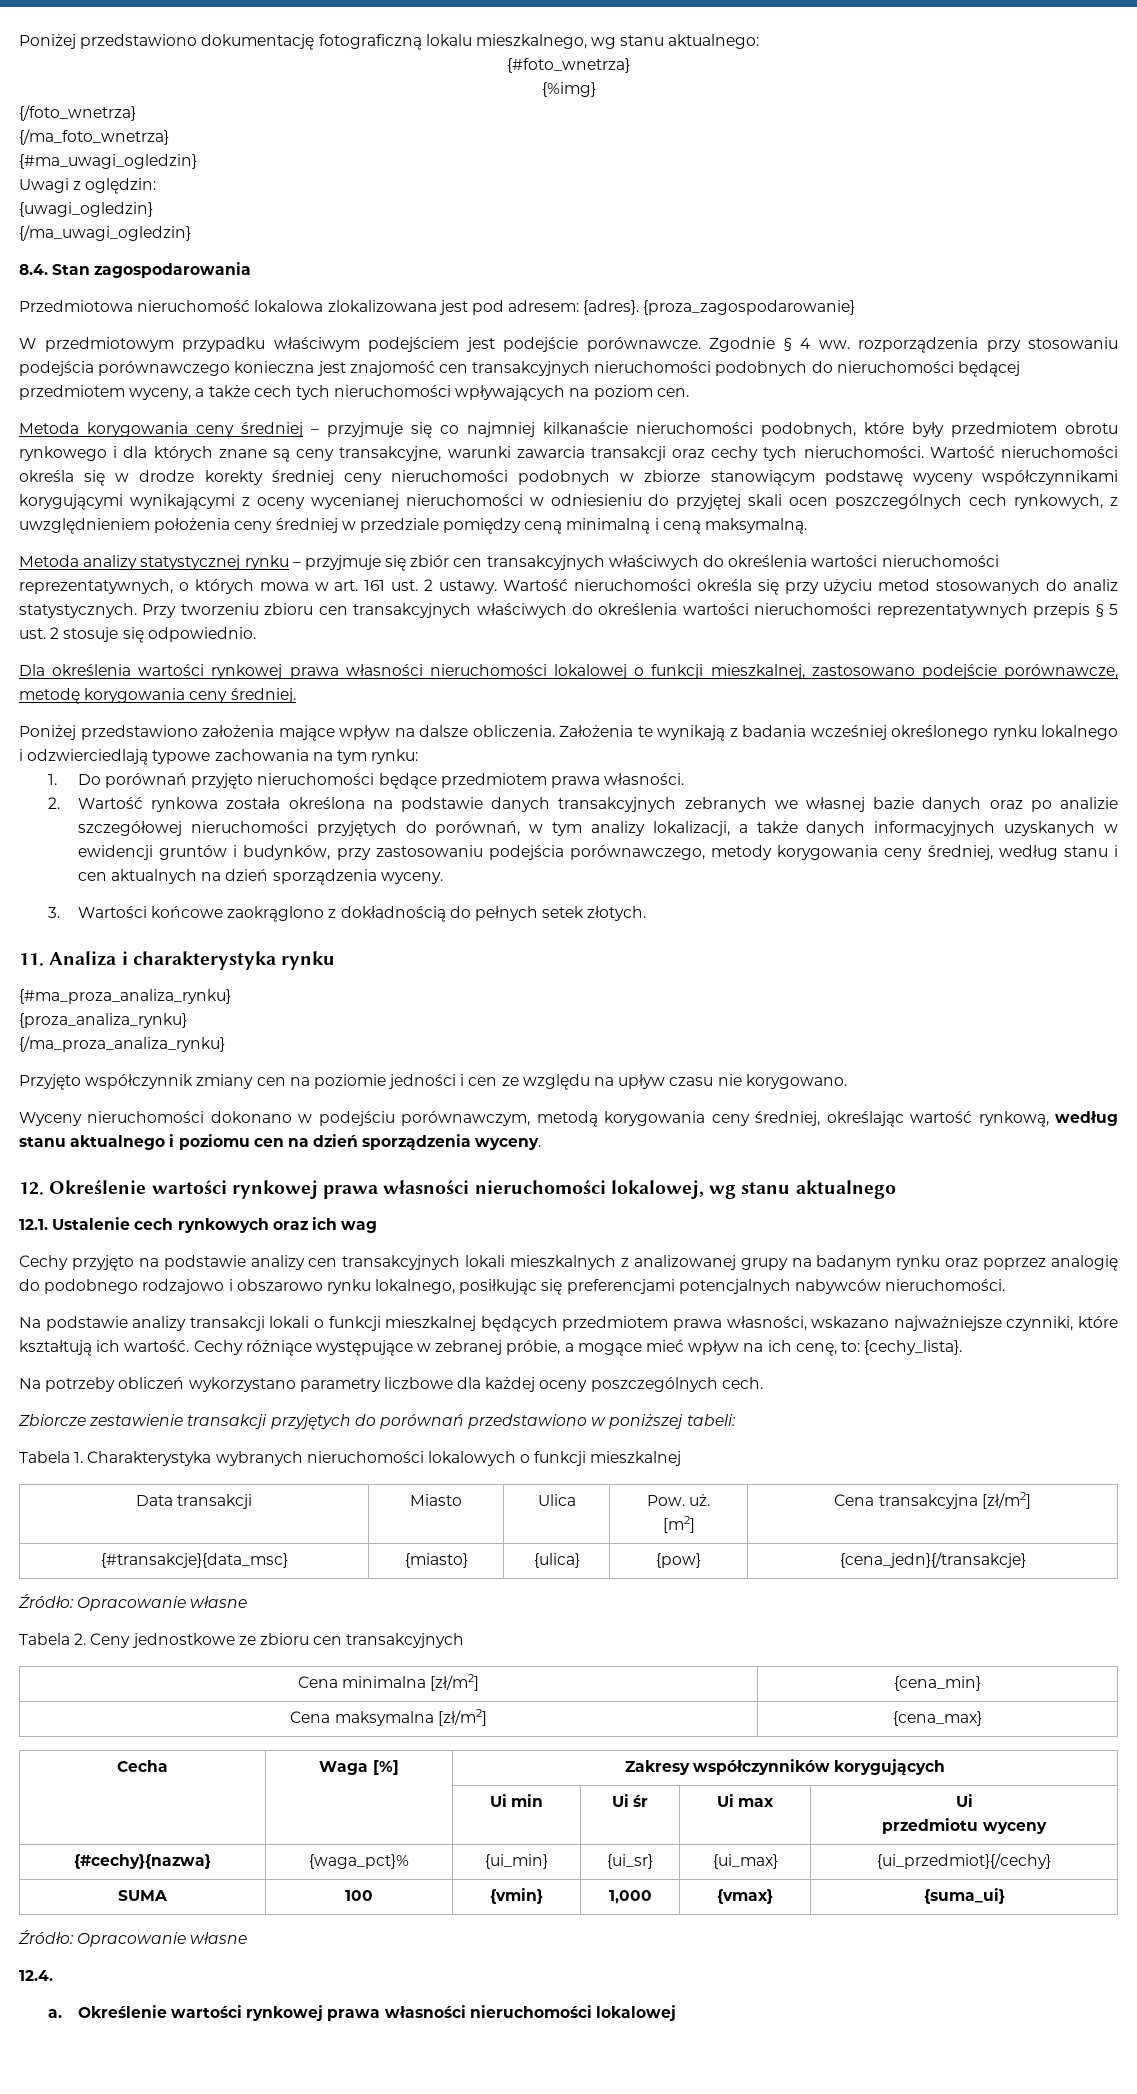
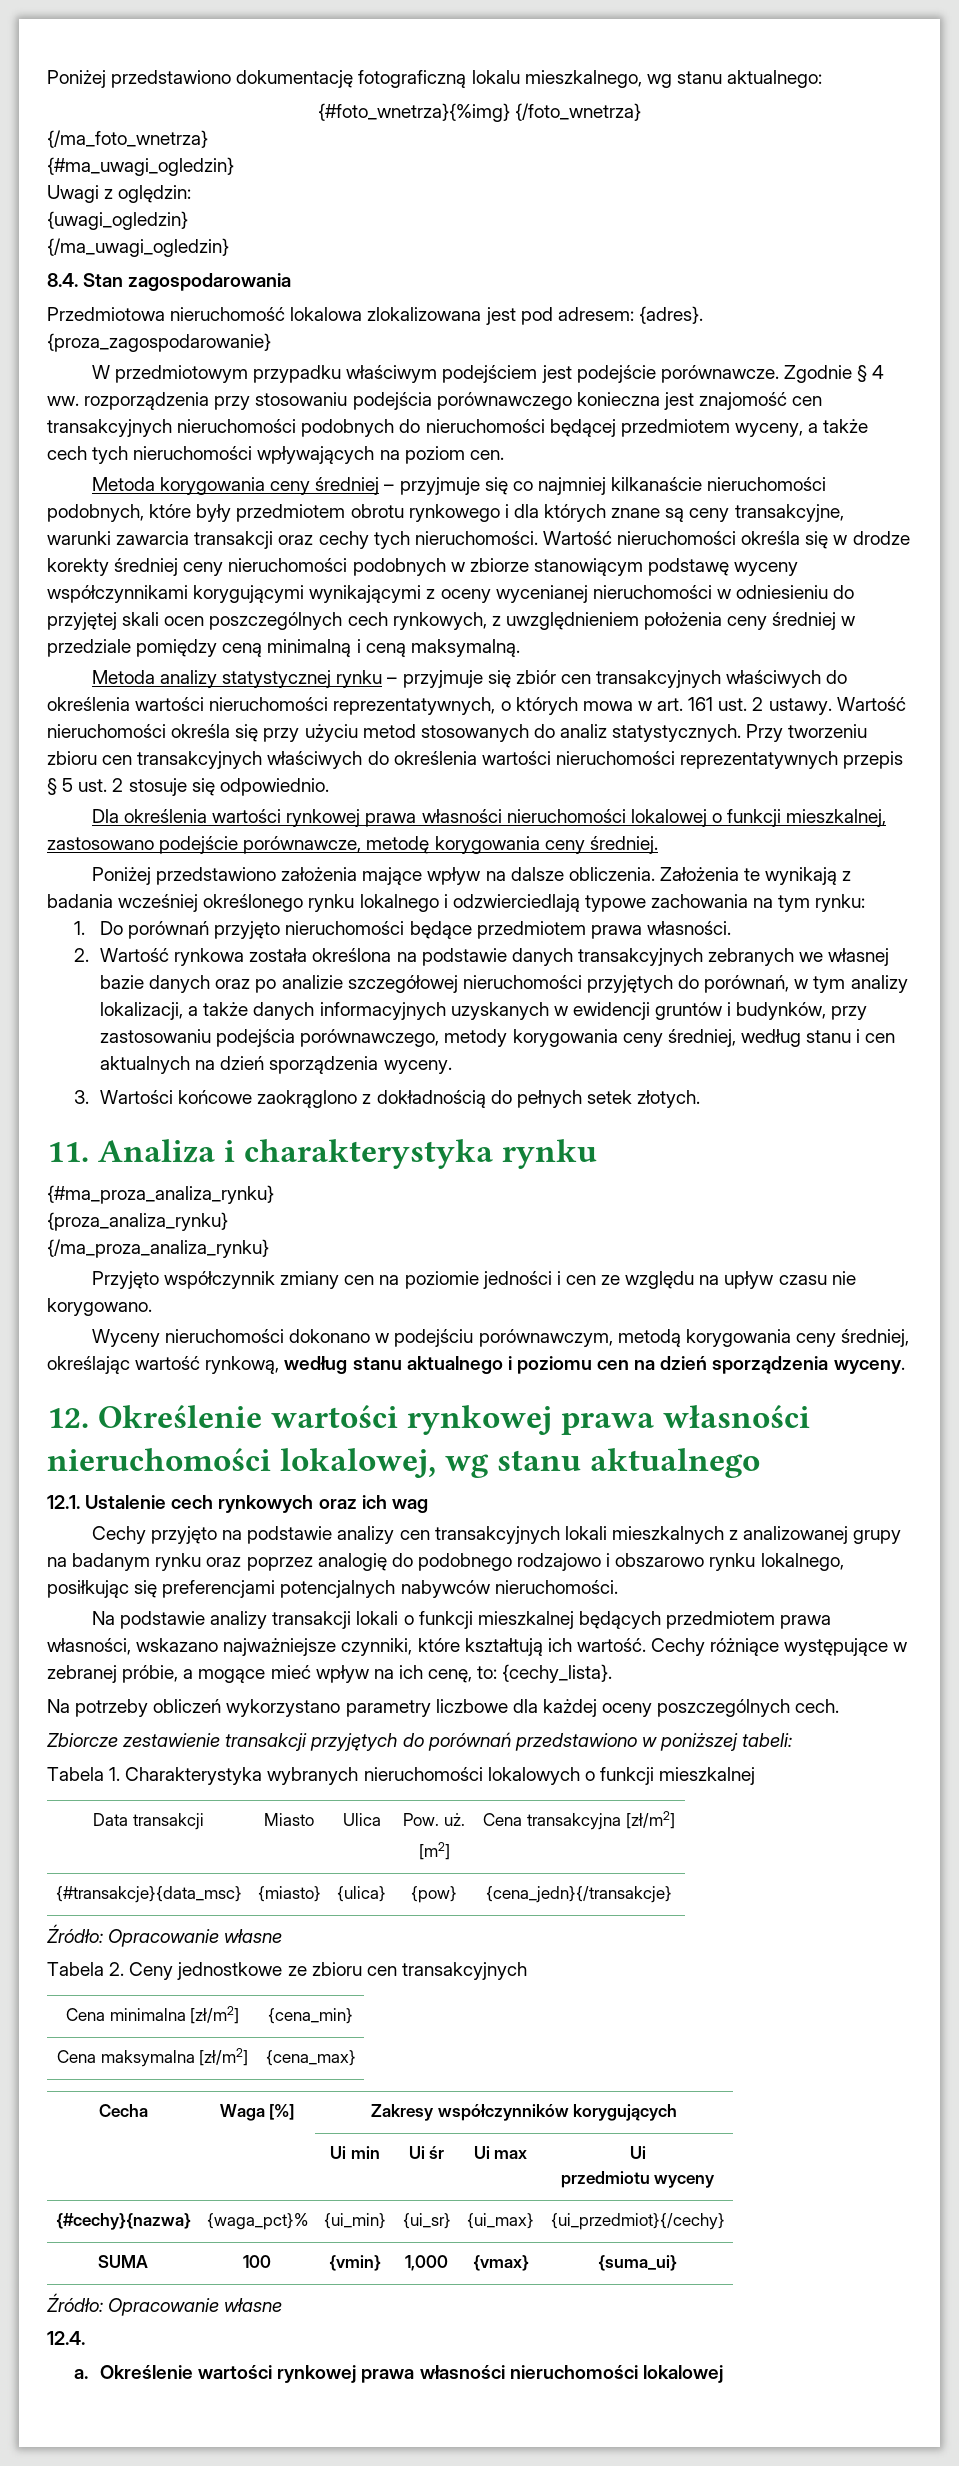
[507,58,630,73] [541,82,596,97] {#foto_wnetrza} // {%img} // -> [317,103,510,122] {#foto_wnetrza}{%img}

